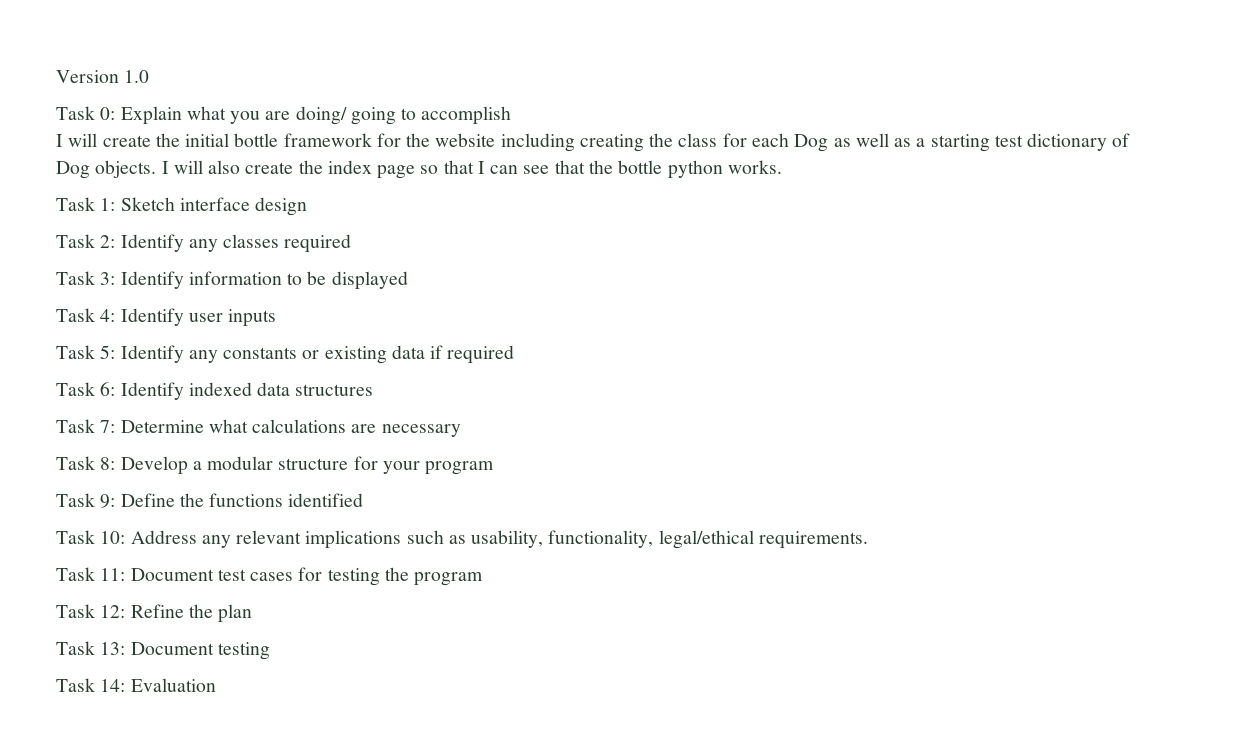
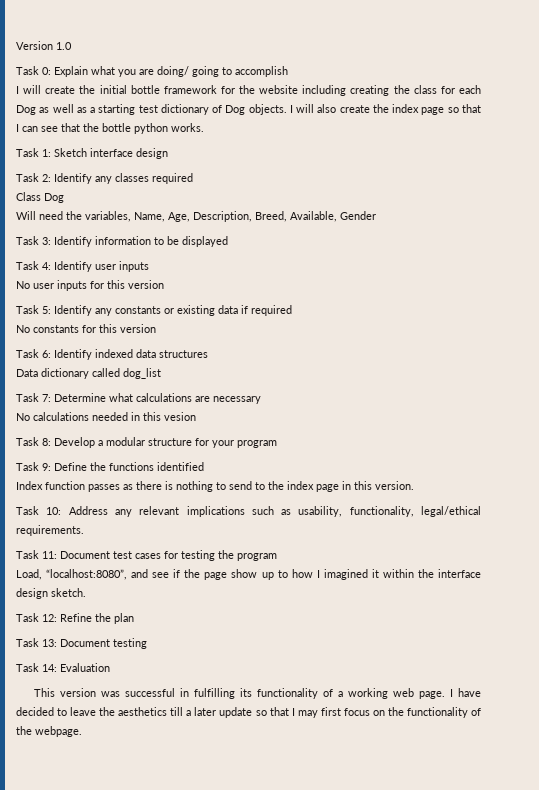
(352, 243) none -> [16,192,64,203] [16,211,376,222] // Class Dog // Will need the variables, Name, Age, Description, Breed, Available, Gender
(277, 318) none -> [16,280,164,291] // No user inputs for this version
(515, 354) none -> [16,324,156,333] // No constants for this version
(374, 390) none -> [16,368,161,379] // Data dictionary called dog_list
(461, 430) none -> [16,412,196,421] // No calculations needed in this vesion
(364, 500) none -> [16,481,414,492] // Index function passes as there is nothing to send to the index page in this version.
(484, 579) none -> [16,569,481,580] [16,588,86,599] // Load, “localhost:8080”, and see if the page show up to how I imagined it within the interface design sketch.
(216, 685) none -> [33,688,482,699] [16,707,481,718] [16,726,82,737] // This version was successful in fulfilling its functionality of a working web page. I have decided to leave the aesthetics till a later update so that I may first focus on the functionality of the webpage.

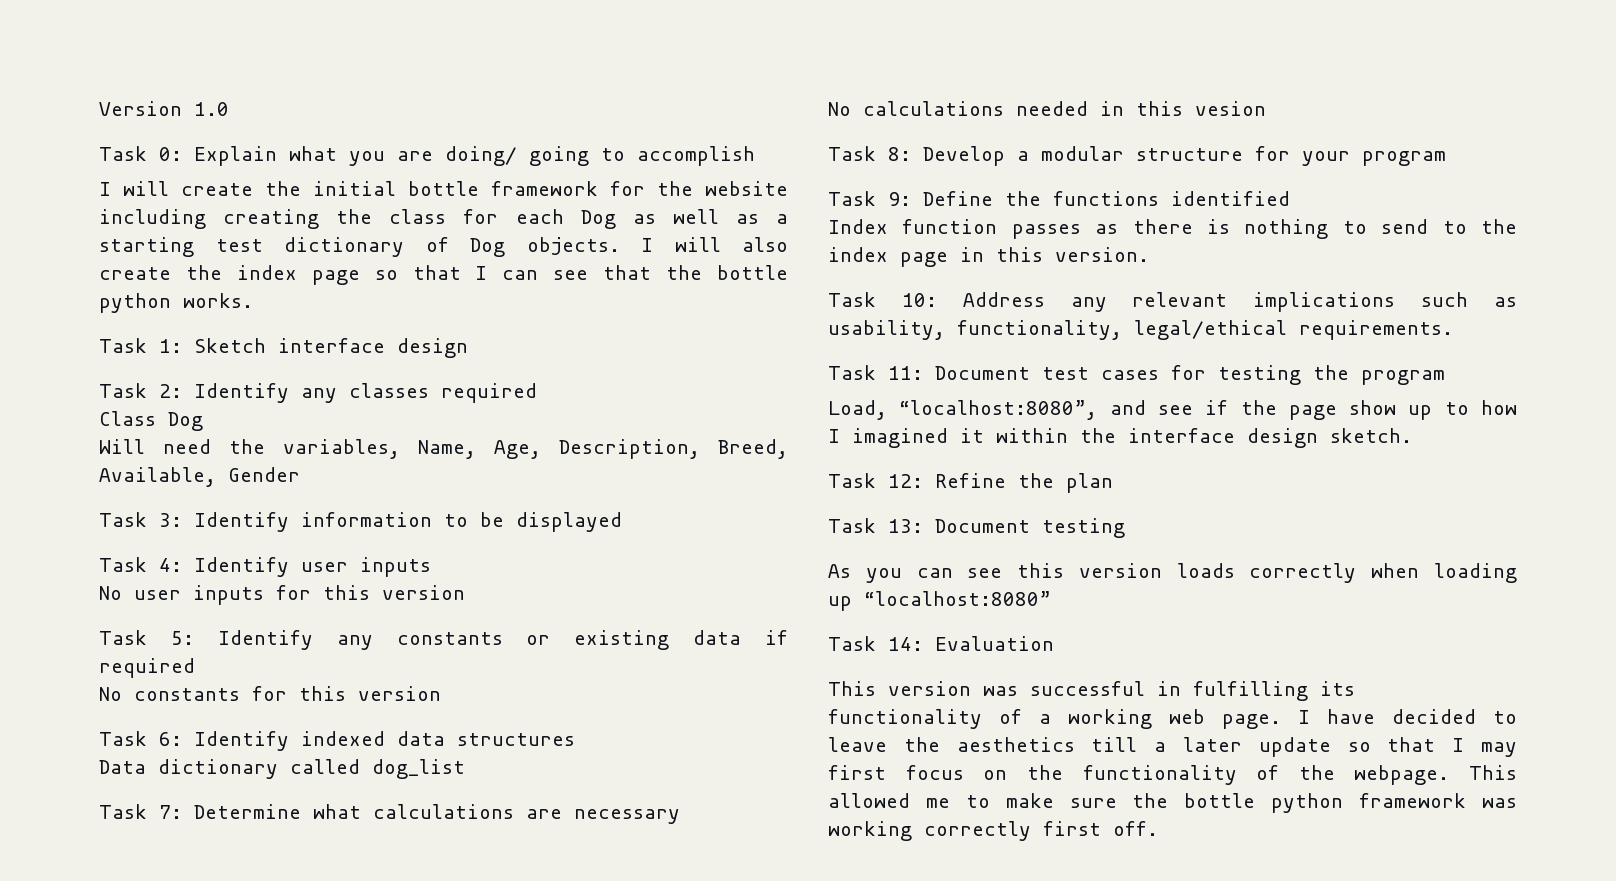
(147, 643) none -> [828,563,1517,583] [828,591,1051,611] // As you can see this version loads correctly when loading up “localhost:8080”
(82, 731) none -> [1469,765,1517,780] [828,793,1517,813] [828,821,1158,841] This allowed me to make sure the bottle python framework was working correctly first off.

